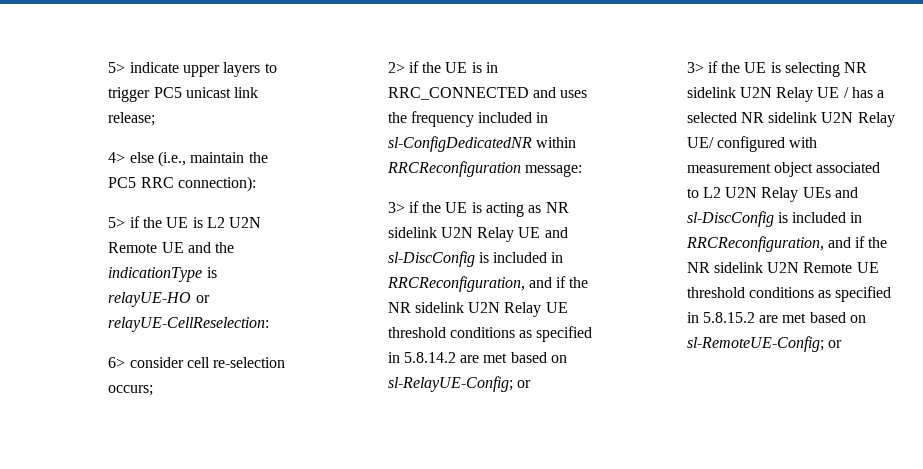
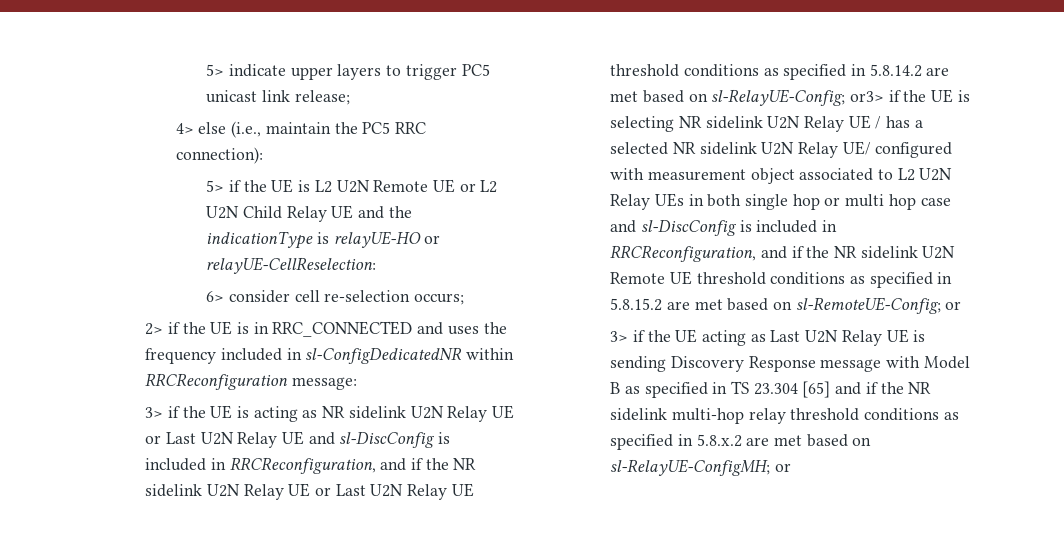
(184, 247) none -> [459,180,498,193] [206,205,354,222] or L2 U2N Child Relay UE
(541, 232) none -> [145,431,304,448] or Last U2N Relay UE
(568, 307) none -> [314,483,474,500] or Last U2N Relay UE
[516,380,531,388] [686,62,704,73] or // 3> -> [849,91,884,102] or3>
(831, 192) none -> [688,194,951,210] in both single hop or multi hop case
(842, 344) none -> [610,329,926,346] [610,356,970,372] [610,381,932,398] [610,408,959,424] [610,434,872,450] [610,459,791,476] // 3> if the UE acting as Last U2N Relay UE is sending Discovery Response message with Model B as specified in TS 23.304 [65] and if the NR sidelink multi-hop relay threshold conditions as specified in 5.8.x.2 are met based on sl-RelayUE-ConfigMH; or

